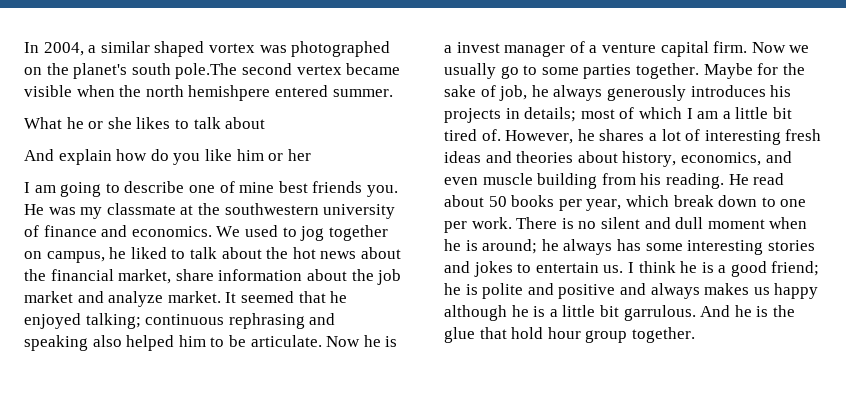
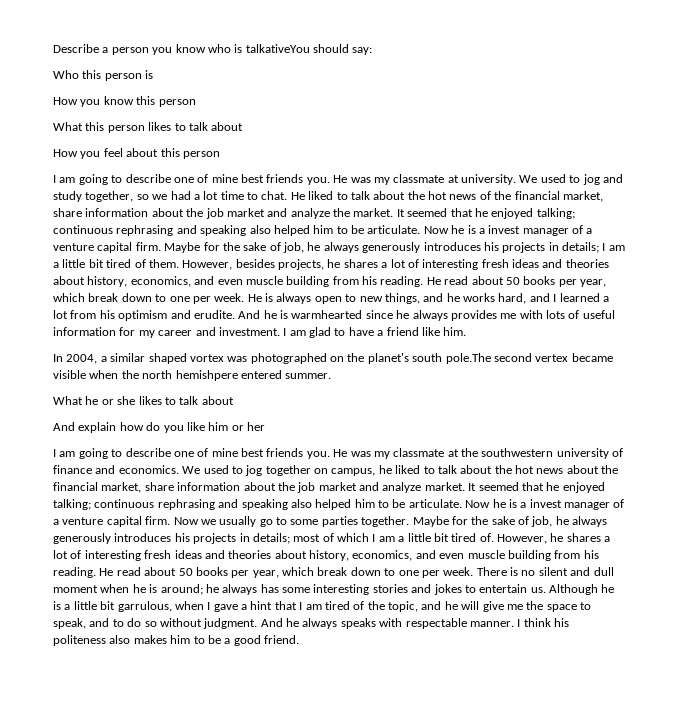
(24, 47) none -> [53,44,373,55] [53,70,154,81] [53,96,196,107] [53,122,244,133] [53,148,220,159] [53,174,623,185] [53,191,603,202] [53,208,575,219] [53,225,593,236] [53,242,625,253] [53,259,609,270] [53,276,606,287] [53,293,609,304] [53,310,615,321] [53,327,467,338] Describe a person you know who is talkativeYou should say: // Who this person is // How you know this person // What this person likes to talk about // How you feel about this person // I am going to describe one of mine best friends you. He was my classmate at university. We used to jog and study together, so we had a lot time to chat. He liked to talk about the hot news of the financial market, share information about the job market and analyze the market. It seemed that he enjoyed talking; continuous rephrasing and speaking also helped him to be articulate. Now he is a invest manager of a venture capital firm. Maybe for the sake of job, he always generously introduces his projects in details; I am a little bit tired of them. However, besides projects, he shares a lot of interesting fresh ideas and theories about history, economics, and even muscle building from his reading. He read about 50 books per year, which break down to one per week. He is always open to new things, and he works hard, and I learned a lot from his optimism and erudite. And he is warmhearted since he always provides me with lots of useful information for my career and investment. I am glad to have a friend like him. //
[471,217,512,229] work. -> [443,567,474,576] week.
[627,261,820,277] [444,283,819,299] [444,305,507,321] I think he is a good friend; he is polite and positive and always makes us happy although -> [549,584,598,595] Although
[623,305,795,321] [444,327,695,343] garrulous. And he is the glue that hold hour group together. -> [117,601,591,612] [53,618,569,629] [53,635,299,646] garrulous, when I gave a hint that I am tired of the topic, and he will give me the space to speak, and to do so without judgment. And he always speaks with respectable manner. I think his politeness also makes him to be a good friend.

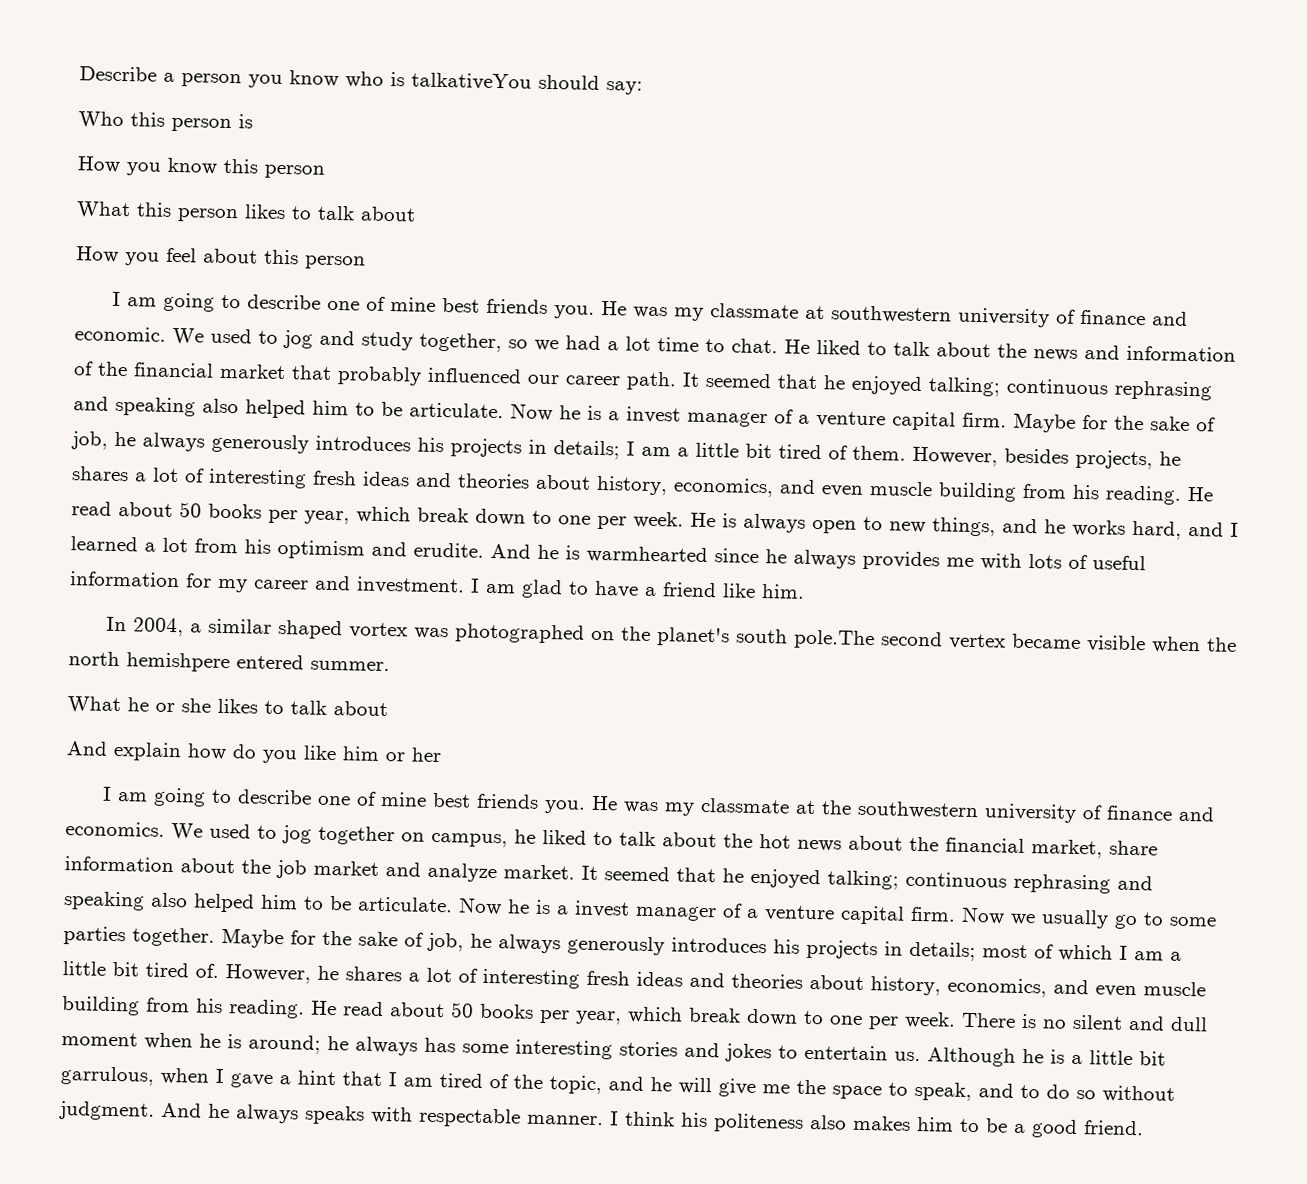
[461,174,516,185] university. -> [830,305,1188,328] [74,326,166,342] southwestern university of finance and economic.
[428,191,603,202] [53,208,394,219] hot news of the financial market, share information about the job market and analyze the market. -> [1033,345,1236,362] [73,361,677,391] news and information of the financial market that probably influenced our career path.

